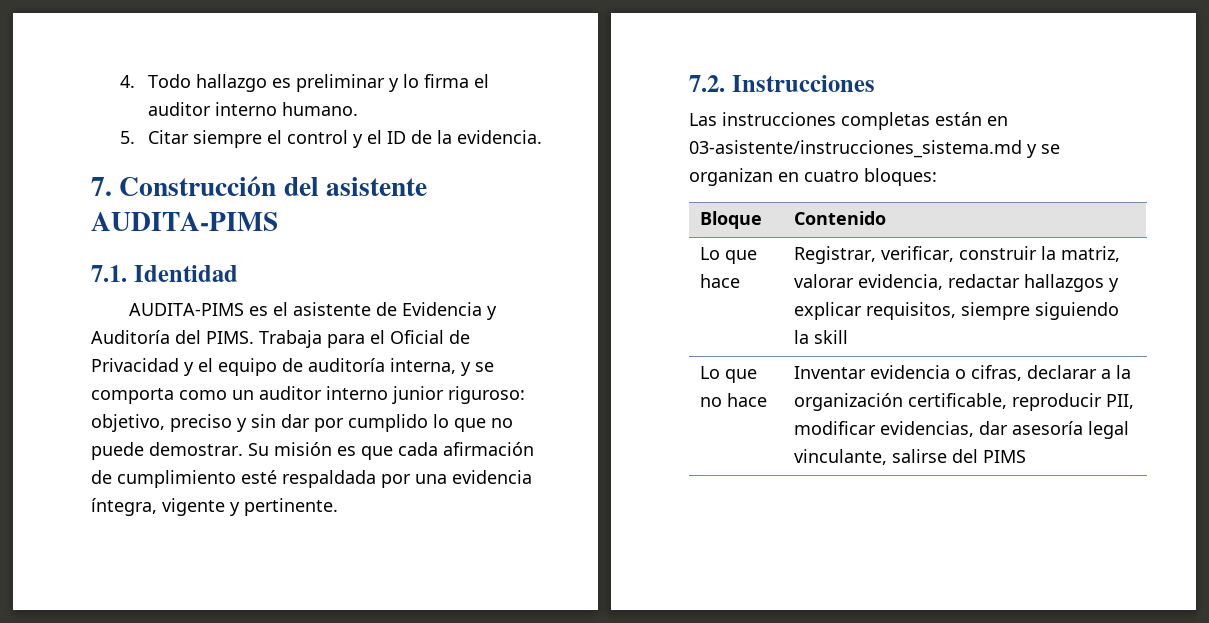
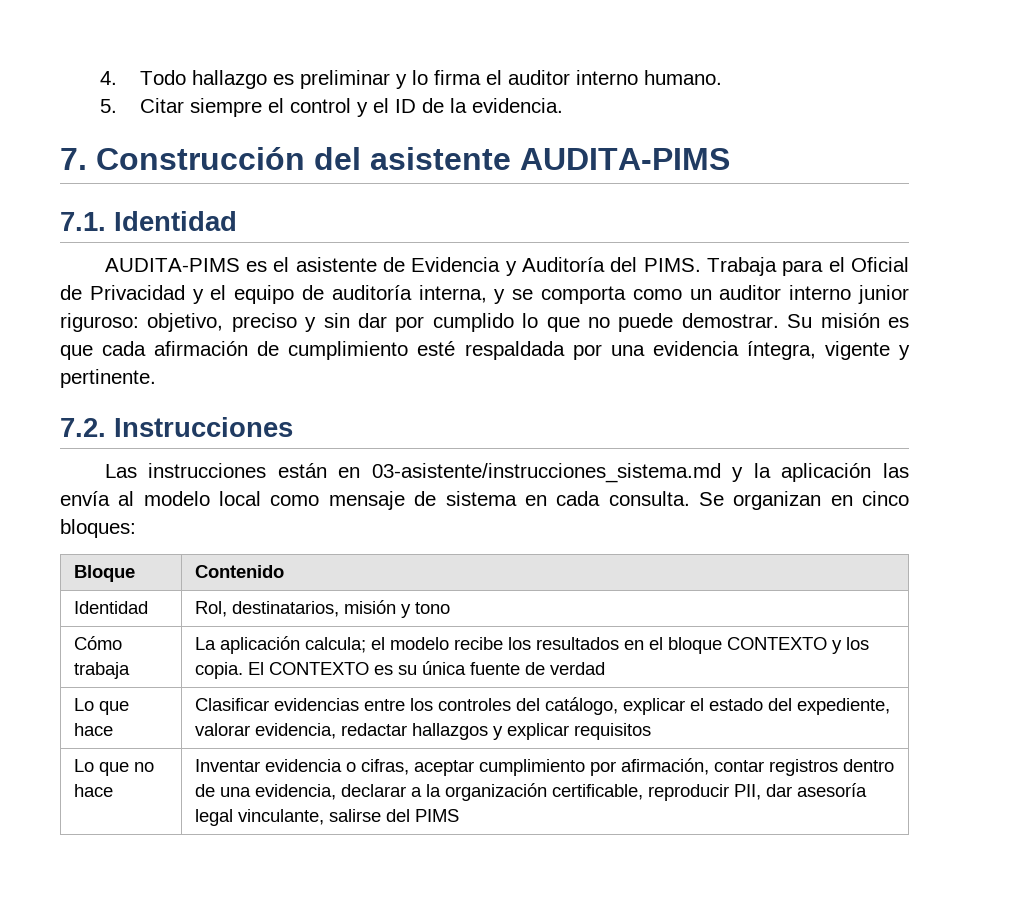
[841,112,930,130] completas -> (267, 470) none
[1041,144,1060,154] se -> [753,463,909,482] [60,491,724,510] la aplicación las envía al modelo local como mensaje de sistema en cada consulta. Se
[804,170,859,182] cuatro -> [862,491,909,506] cinco
[699,247,757,264] [699,274,740,288] [793,246,1120,264] Lo que hace | Registrar, verificar, construir la matriz, -> [74,601,149,614] [195,600,451,618] [74,636,123,650] [74,662,131,679] [195,636,870,654] [195,661,606,679] [74,698,130,715] [74,723,114,736] [195,697,891,715] Identidad | Rol, destinatarios, misión y tono // Cómo trabaja | La aplicación calcula; el modelo recibe los resultados en el bloque CONTEXTO y los copia. El CONTEXTO es su única fuente de verdad // Lo que hace | Clasificar evidencias entre los controles del catálogo, explicar el estado del expediente,
[865,302,1119,320] [793,330,848,344] requisitos, siempre siguiendo la skill -> [574,723,652,740] requisitos
(1022, 373) none -> [414,758,895,776] [195,784,337,800] aceptar cumplimiento por afirmación, contar registros dentro de una evidencia,
[793,421,974,437] modificar evidencias, -> (762, 792) none

